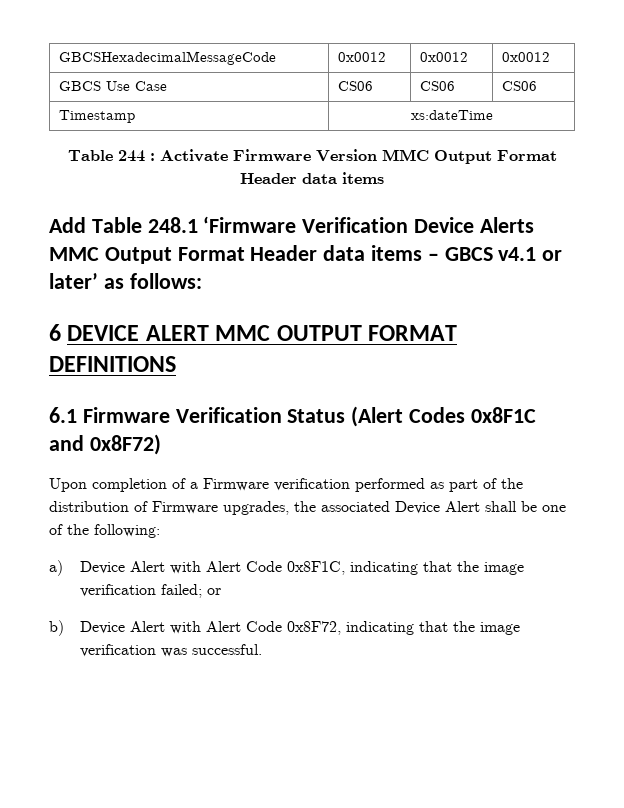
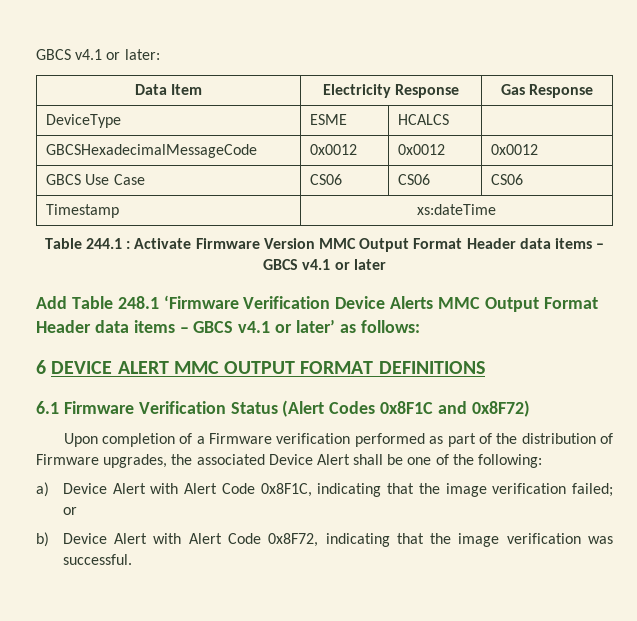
(59, 58) none -> [36,49,160,60] [134,84,203,95] [322,84,460,98] [500,84,594,98] [46,114,122,128] [310,114,348,125] [398,114,450,125] GBCS v4.1 or later: // Data Item | Electricity Response | Gas Response // DeviceType | ESME | HCALCS | //
[117,150,145,162] 244 -> [86,238,123,249] 244.1
(384, 178) none -> [596,243,605,249] [263,259,386,270] – GBCS v4.1 or later

